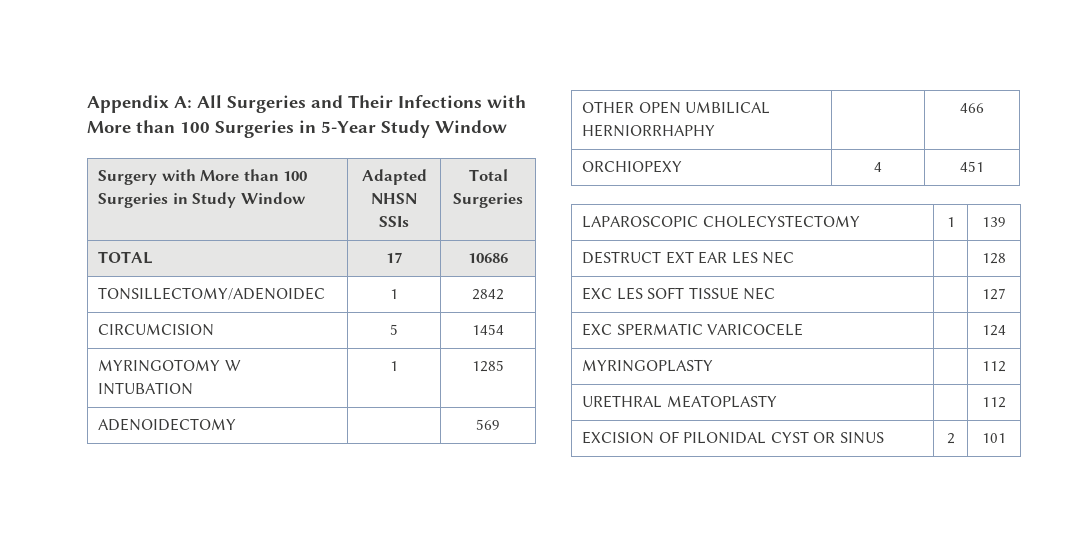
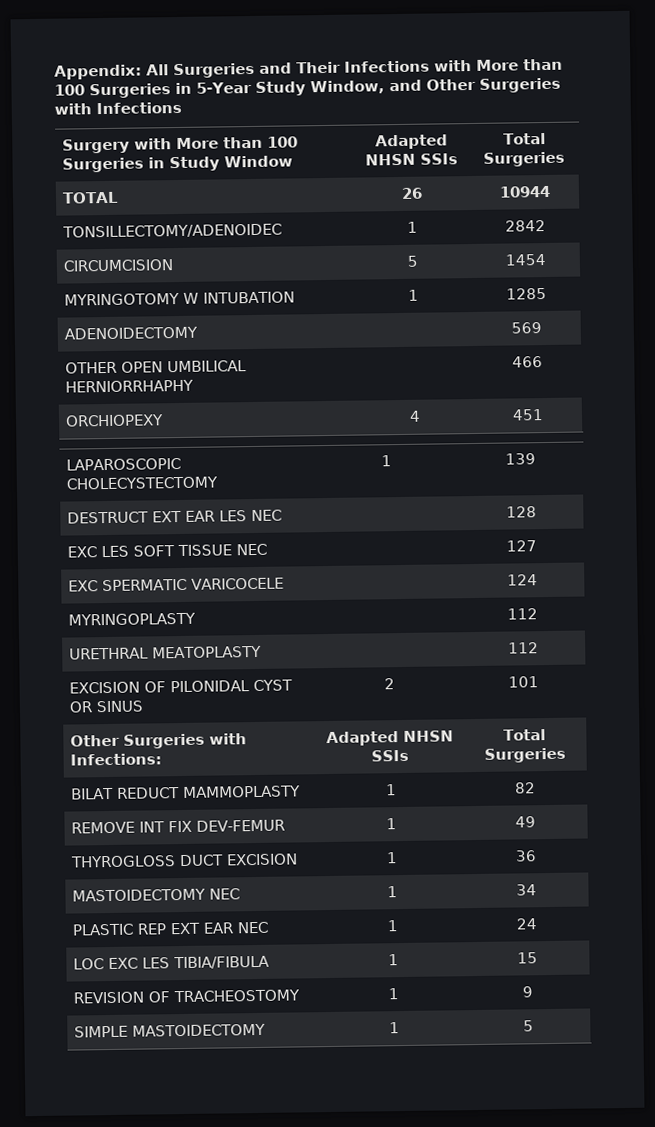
[87,95,192,113] Appendix A: -> [54,64,142,80] Appendix:
[435,120,507,133] Window -> [309,77,561,95] [54,101,182,115] Window, and Other Surgeries with Infections
[386,252,402,263] [468,253,508,263] 17 | 10686 -> [401,187,423,199] [498,185,551,198] 26 | 10944
(1006, 438) none -> [70,733,248,749] [70,753,163,766] [326,730,454,747] [371,749,409,762] [503,729,547,741] [483,747,566,763] [71,785,302,800] [385,784,397,796] [514,782,536,794] [71,819,286,834] [385,818,397,830] [515,816,536,828] [70,853,299,868] [385,852,398,864] [515,850,537,862] [72,888,241,902] [386,886,398,898] [516,884,537,896] [72,921,270,936] [386,920,399,932] [516,918,537,930] [73,955,271,970] [387,954,399,966] [517,952,538,964] [73,989,301,1004] [387,988,399,1000] [522,986,533,998] [74,1023,267,1038] [388,1022,400,1034] [523,1020,534,1032] // Other Surgeries with Infections: | Adapted NHSN SSIs | Total Surgeries // BILAT REDUCT MAMMOPLASTY | 1 | 82 // REMOVE INT FIX DEV-FEMUR | 1 | 49 // THYROGLOSS DUCT EXCISION | 1 | 36 // MASTOIDECTOMY NEC | 1 | 34 // PLASTIC REP EXT EAR NEC | 1 | 24 // LOC EXC LES TIBIA/FIBULA | 1 | 15 // REVISION OF TRACHEOSTOMY | 1 | 9 // SIMPLE MASTOIDECTOMY | 1 | 5

